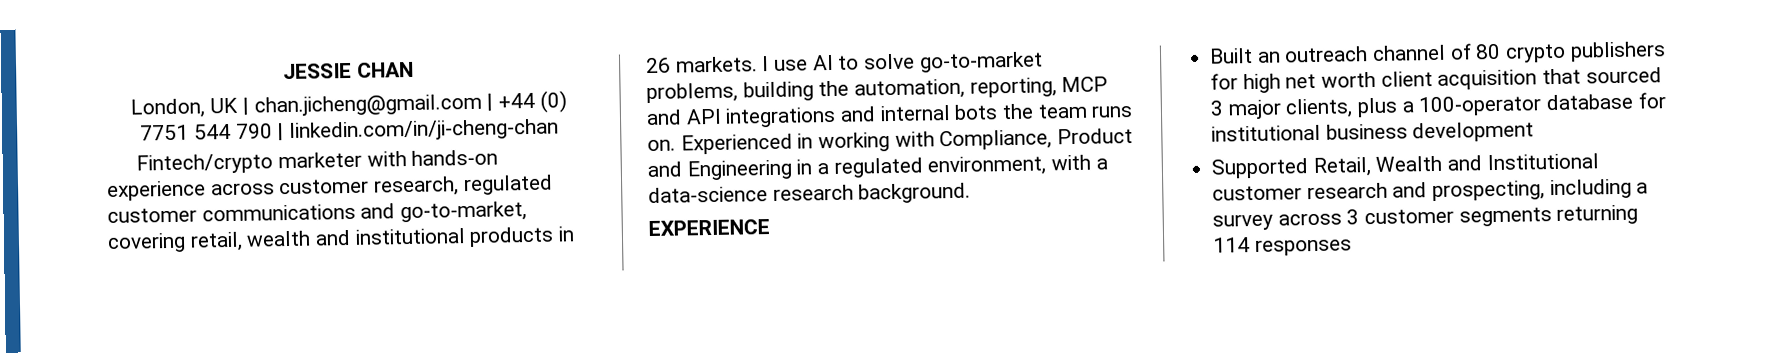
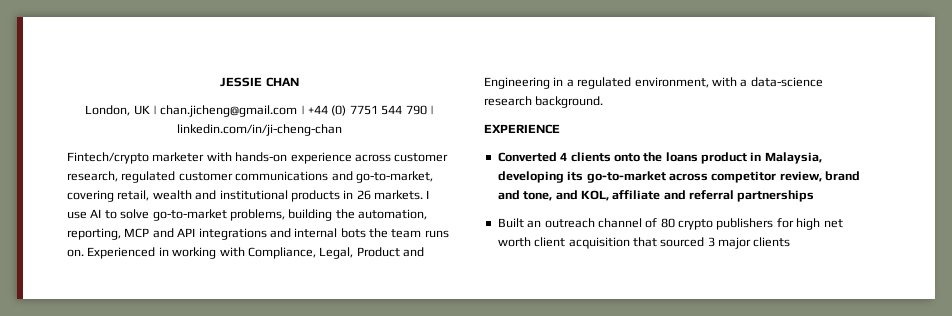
(1053, 140) none -> [319,247,354,259] Legal,
(770, 228) none -> [497,152,822,164] [497,171,860,183] [497,190,815,202] // Converted 4 clients onto the loans product in Malaysia, developing its go-to-market across competitor review, brand and tone, and KOL, affiliate and referral partnerships
[1285,92,1666,119] [1211,121,1535,143] [1211,153,1599,179] [1212,178,1649,202] [1212,204,1639,231] [1213,237,1352,256] clients, plus a 100-operator database for institutional business development // Supported Retail, Wealth and Institutional customer research and prospecting, including a survey across 3 customer segments returning 114 responses -> [753,237,791,247] clients

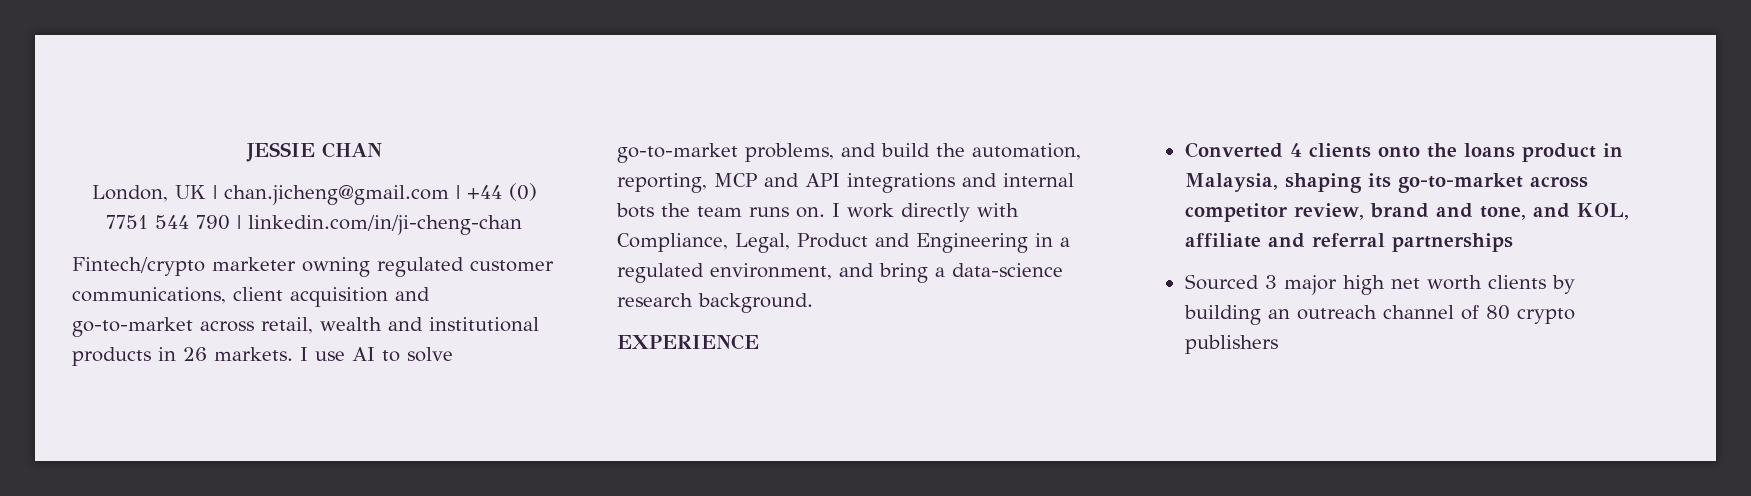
[206,152,449,164] [67,171,433,183] [67,190,114,202] with hands-on experience across customer research, regulated customer communications and go-to-market, covering -> [302,257,554,277] [72,287,430,307] [72,317,254,337] owning regulated customer communications, client acquisition and go-to-market across
[288,209,333,221] building -> [841,143,930,157] and build
[87,247,217,259] Experienced in working -> [832,203,970,222] I work directly
[711,77,737,87] with -> [839,263,928,283] and bring
[497,171,564,183] developing -> [1284,173,1362,193] shaping
[497,218,524,228] Built -> [1184,274,1575,295] [1183,305,1261,325] Sourced 3 major high net worth clients by building
[776,218,843,230] [497,237,791,249] for high net worth client acquisition that sourced 3 major clients -> (1278, 344) none

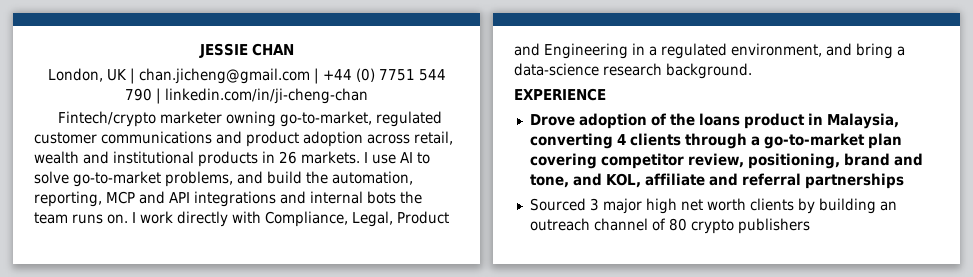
(370, 267) none -> [280,111,373,127] go-to-market,
[72,287,430,307] [72,317,193,337] communications, client acquisition and go-to-market -> [101,131,363,147] communications and product adoption
[1184,142,1420,158] Converted 4 clients onto -> [529,113,666,129] Drove adoption of
[1284,173,1588,193] shaping its go-to-market across -> [529,133,902,149] [529,153,597,169] converting 4 clients through a go-to-market plan covering
(1364, 211) none -> [747,153,840,169] positioning,

